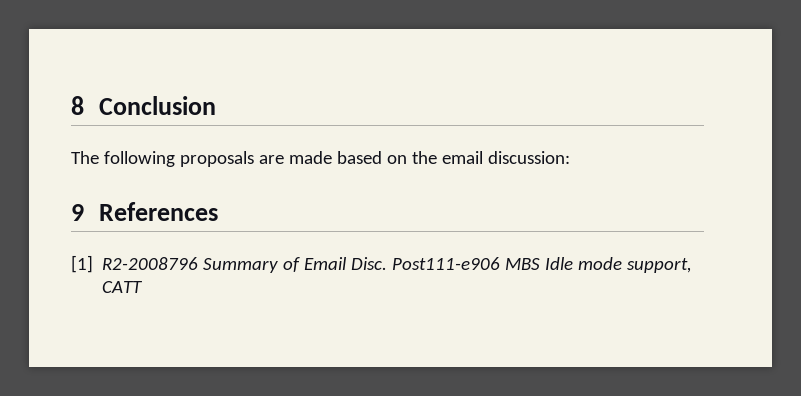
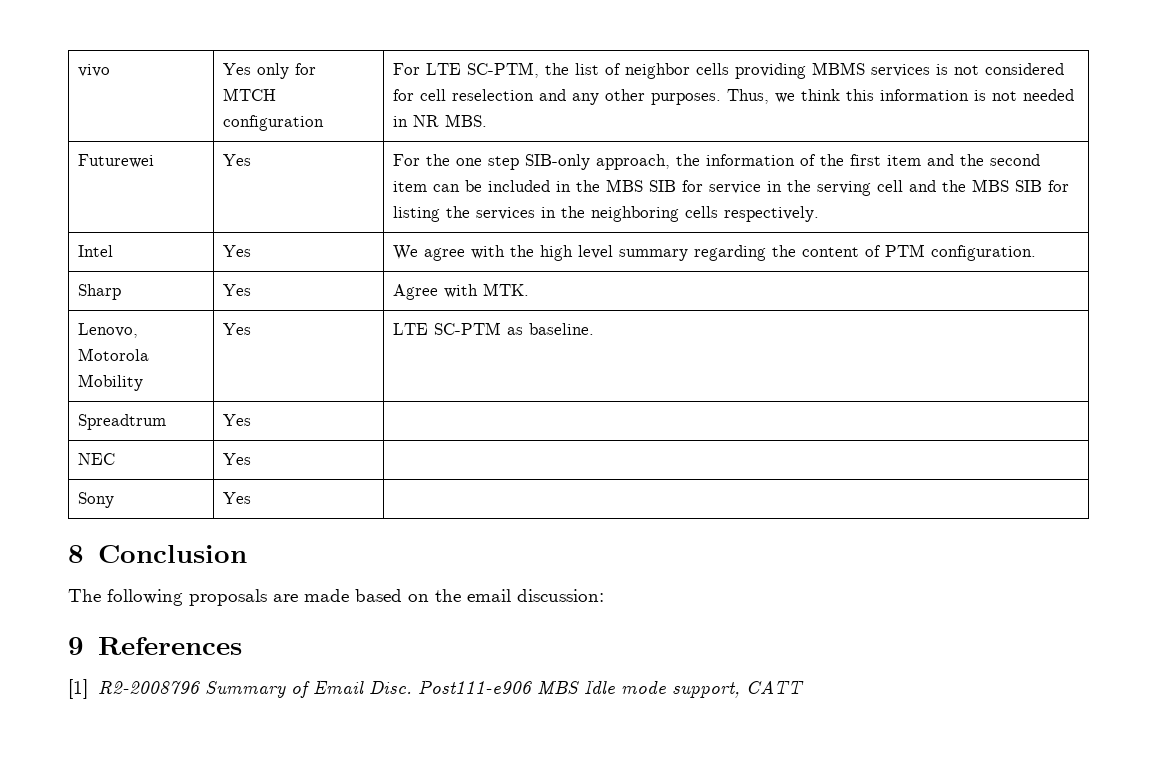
(71, 105) none -> [78,64,111,77] [223,63,317,79] [223,88,277,101] [223,115,325,131] [393,62,1065,79] [393,89,1075,105] [393,114,488,127] [78,154,155,168] [223,154,252,166] [393,154,1041,170] [393,179,1070,196] [393,206,820,222] [78,245,114,257] [223,245,252,257] [393,244,1037,261] [78,284,122,300] [223,284,252,296] [393,283,530,300] [78,323,139,338] [78,348,150,361] [78,374,144,391] [223,323,252,335] [393,322,595,335] [78,414,167,430] [223,414,252,426] [78,453,116,465] [223,453,252,465] [78,492,115,508] [223,492,252,504] vivo | Yes only for MTCH configuration | For LTE SC-PTM, the list of neighbor cells providing MBMS services is not considered for cell reselection and any other purposes. Thus, we think this information is not needed in NR MBS. // Futurewei | Yes | For the one step SIB-only approach, the information of the first item and the second item can be included in the MBS SIB for service in the serving cell and the MBS SIB for listing the services in the neighboring cells respectively. // Intel | Yes | We agree with the high level summary regarding the content of PTM configuration. // Sharp | Yes | Agree with MTK. // Lenovo, Motorola Mobility | Yes | LTE SC-PTM as baseline. // Spreadtrum | Yes | // NEC | Yes | // Sony | Yes | //

